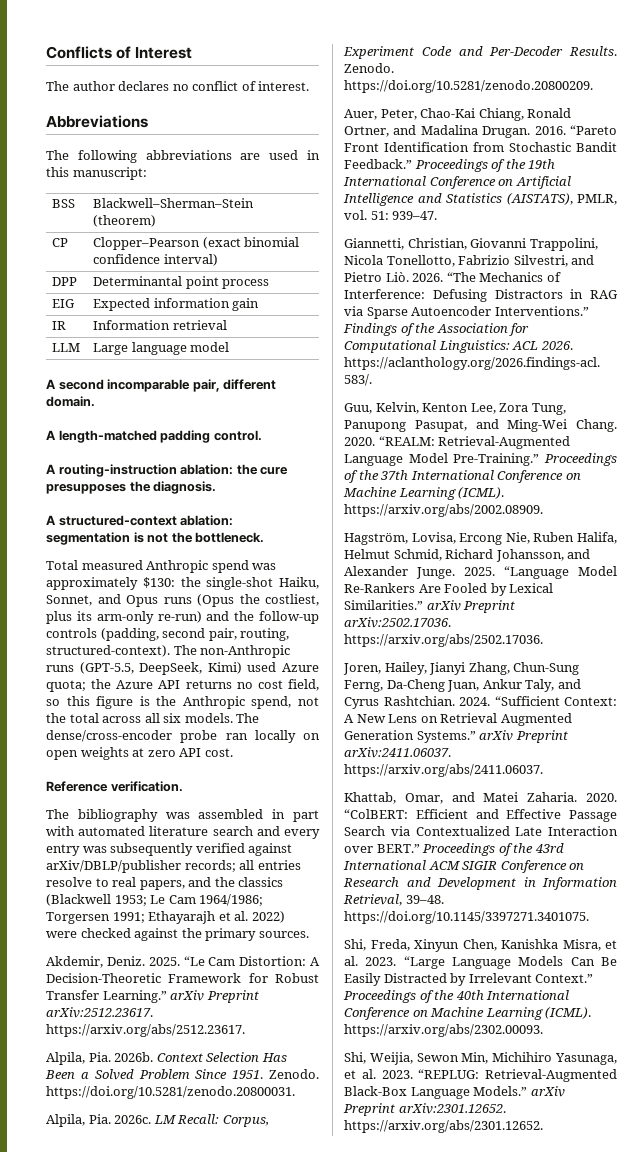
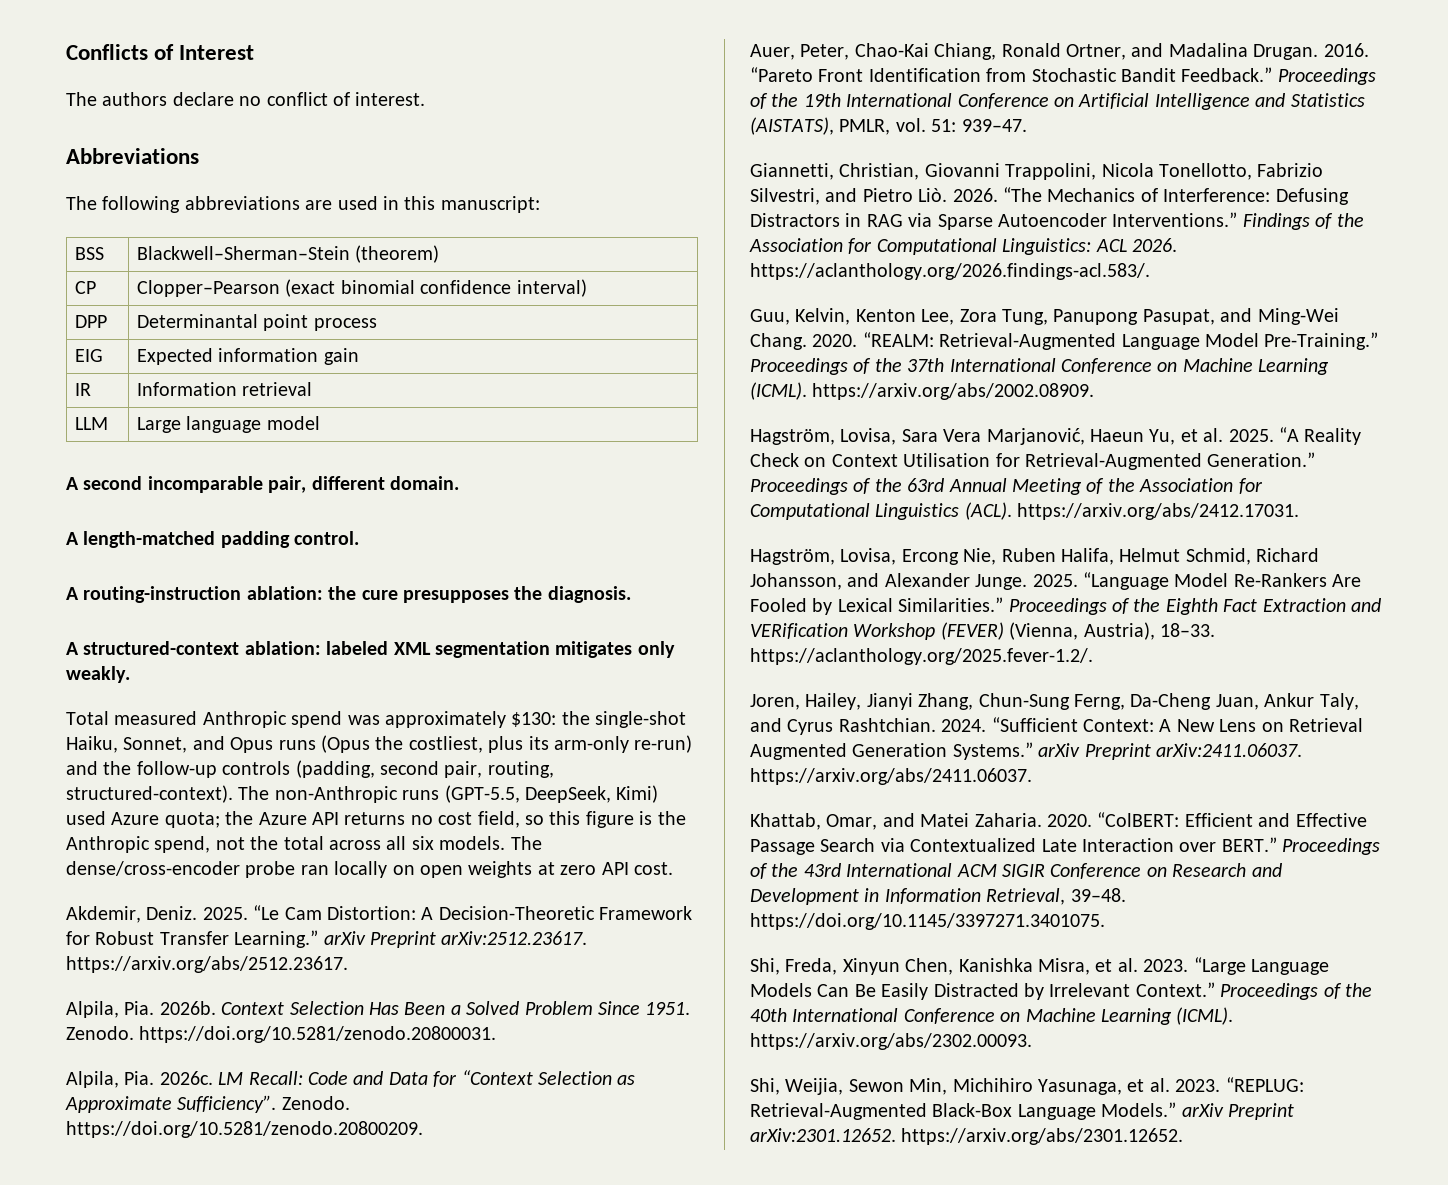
[72,81,170,91] author declares -> [102,92,234,106] authors declare
[46,532,265,545] segmentation is not the bottleneck. -> [326,641,675,658] [66,666,130,683] labeled XML segmentation mitigates only weakly.
[46,781,183,792] [46,809,319,822] [46,826,320,839] [46,843,293,856] [46,860,301,873] [46,877,284,890] [46,894,264,906] [46,911,285,924] [46,928,309,941] // Reference verification. // The bibliography was assembled in part with automated literature search and every entry was subsequently verified against arXiv/DBLP/publisher records; all entries resolve to real papers, and the classics (Blackwell 1953; Le Cam 1964/1986; Torgersen 1991; Ethayarajh et al. 2022) were checked against the primary sources. -> (673, 868) none
[222,1115,269,1127] [343,46,617,59] Corpus, Experiment Code and Per-Decoder Results. -> [308,1070,636,1087] [65,1095,277,1113] Code and Data for “Context Selection as Approximate Sufficiency”.
(543, 510) none -> [750,427,1362,445] [750,452,1316,470] [750,478,1263,495] [750,502,1300,520] // Hagström, Lovisa, Sara Vera Marjanović, Haeun Yu, et al. 2025. “A Reality Check on Context Utilisation for Retrieval-Augmented Generation.” Proceedings of the 63rd Annual Meeting of the Association for Computational Linguistics (ACL). https://arxiv.org/abs/2412.17031.
[426,600,516,613] [344,617,451,628] [344,634,543,647] arXiv Preprint arXiv:2502.17036. https://arxiv.org/abs/2502.17036. -> [1008,598,1381,615] [750,622,1215,640] [750,648,1093,665] Proceedings of the Eighth Fact Extraction and VERification Workshop (FEVER) (Vienna, Austria), 18–33. https://aclanthology.org/2025.fever-1.2/.

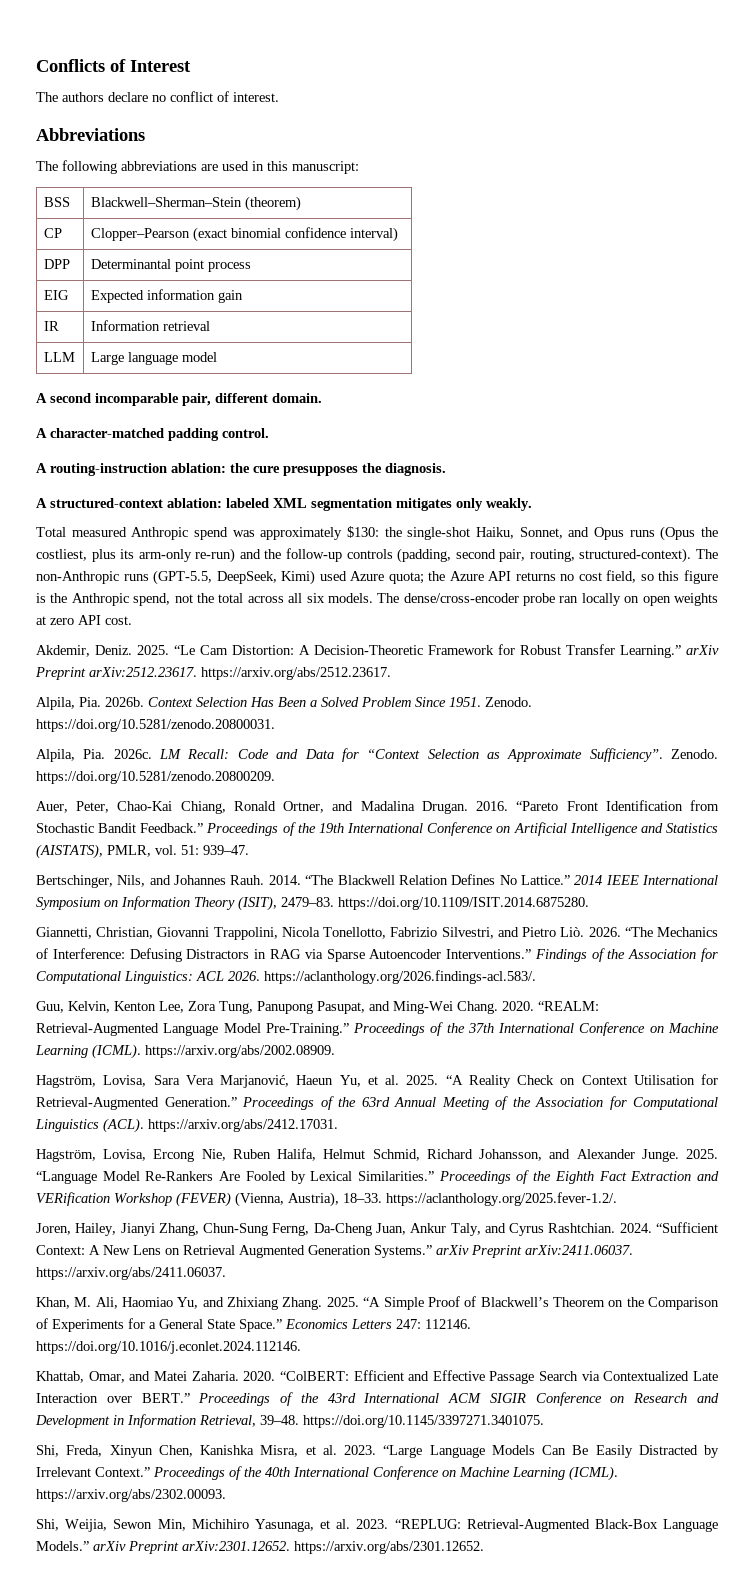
[83,531,216,548] length-matched -> [50,428,164,438] character-matched
(1027, 125) none -> [36,874,718,888] [36,896,589,911] // Bertschinger, Nils, and Johannes Rauh. 2014. “The Blackwell Relation Defines No Lattice.” 2014 IEEE International Symposium on Information Theory (ISIT), 2479–83. https://doi.org/10.1109/ISIT.2014.6875280.
(1032, 776) none -> [36,1296,720,1310] [36,1318,471,1332] [36,1341,301,1354] // Khan, M. Ali, Haomiao Yu, and Zhixiang Zhang. 2025. “A Simple Proof of Blackwell’s Theorem on the Comparison of Experiments for a General State Space.” Economics Letters 247: 112146. https://doi.org/10.1016/j.econlet.2024.112146.

